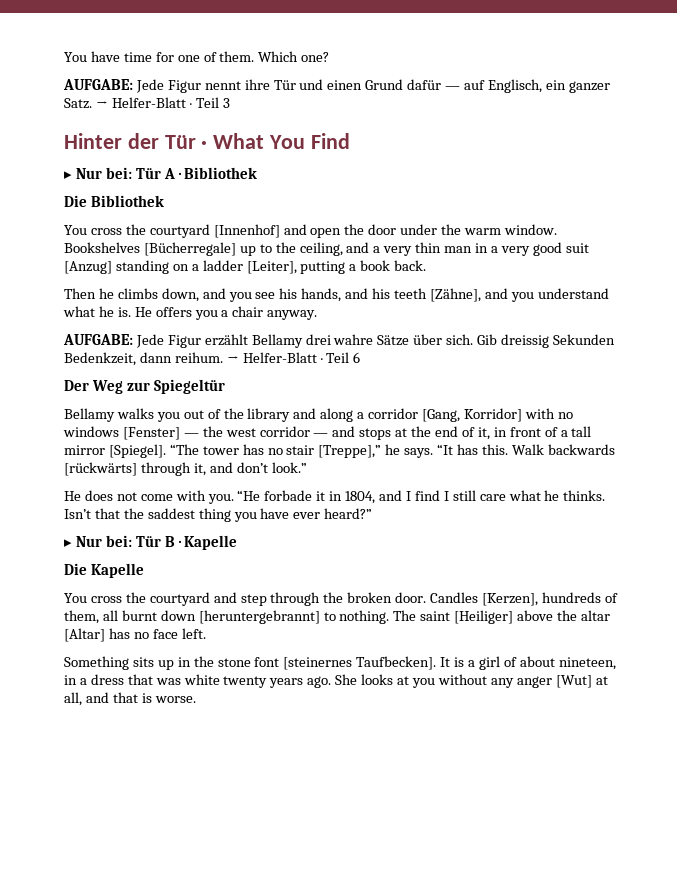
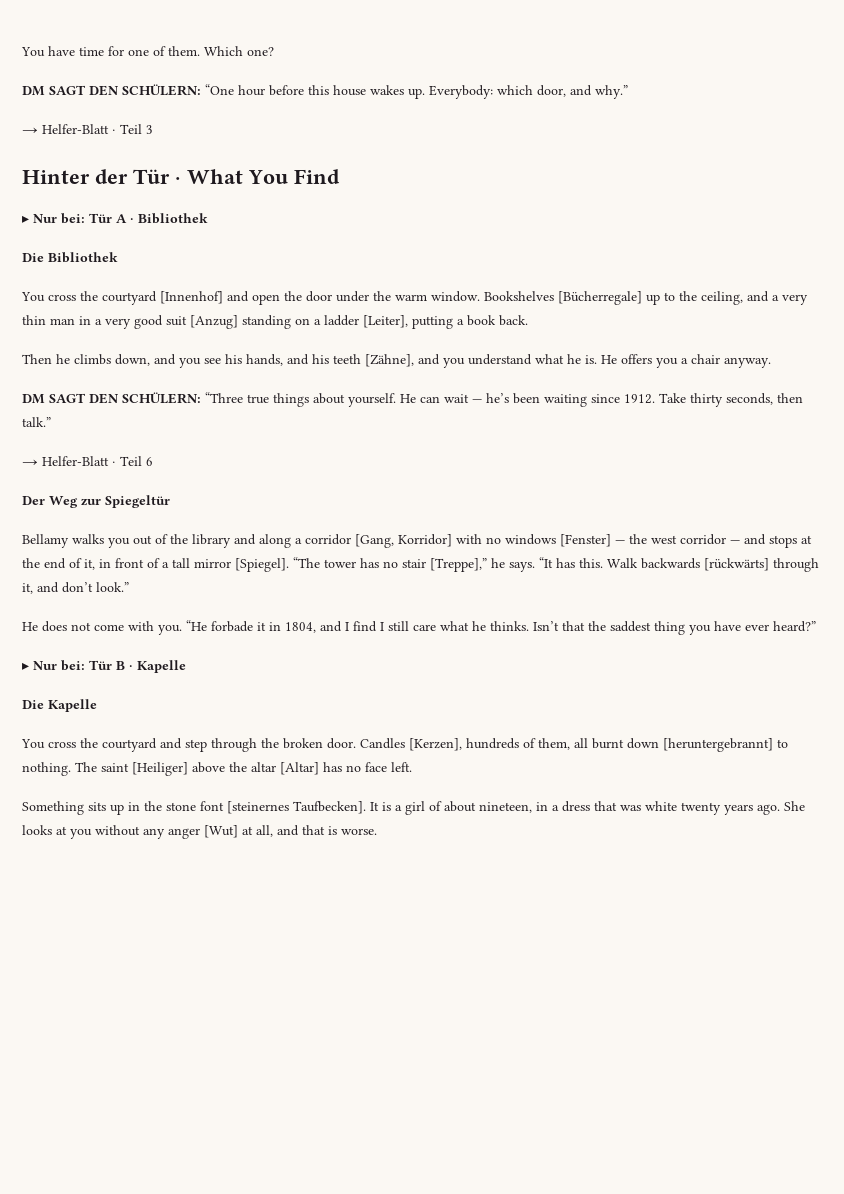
[63,79,610,93] [64,98,92,109] AUFGABE: Jede Figur nennt ihre Tür und einen Grund dafür — auf Englisch, ein ganzer Satz. -> [22,84,628,99] DM SAGT DEN SCHÜLERN: “One hour before this house wakes up. Everybody: which door, and why.” //
[63,334,615,348] [64,352,223,366] AUFGABE: Jede Figur erzählt Bellamy drei wahre Sätze über sich. Gib dreissig Sekunden Bedenkzeit, dann reihum. -> [22,392,803,407] [22,417,51,427] DM SAGT DEN SCHÜLERN: “Three true things about yourself. He can wait — he’s been waiting since 1912. Take thirty seconds, then talk.” //

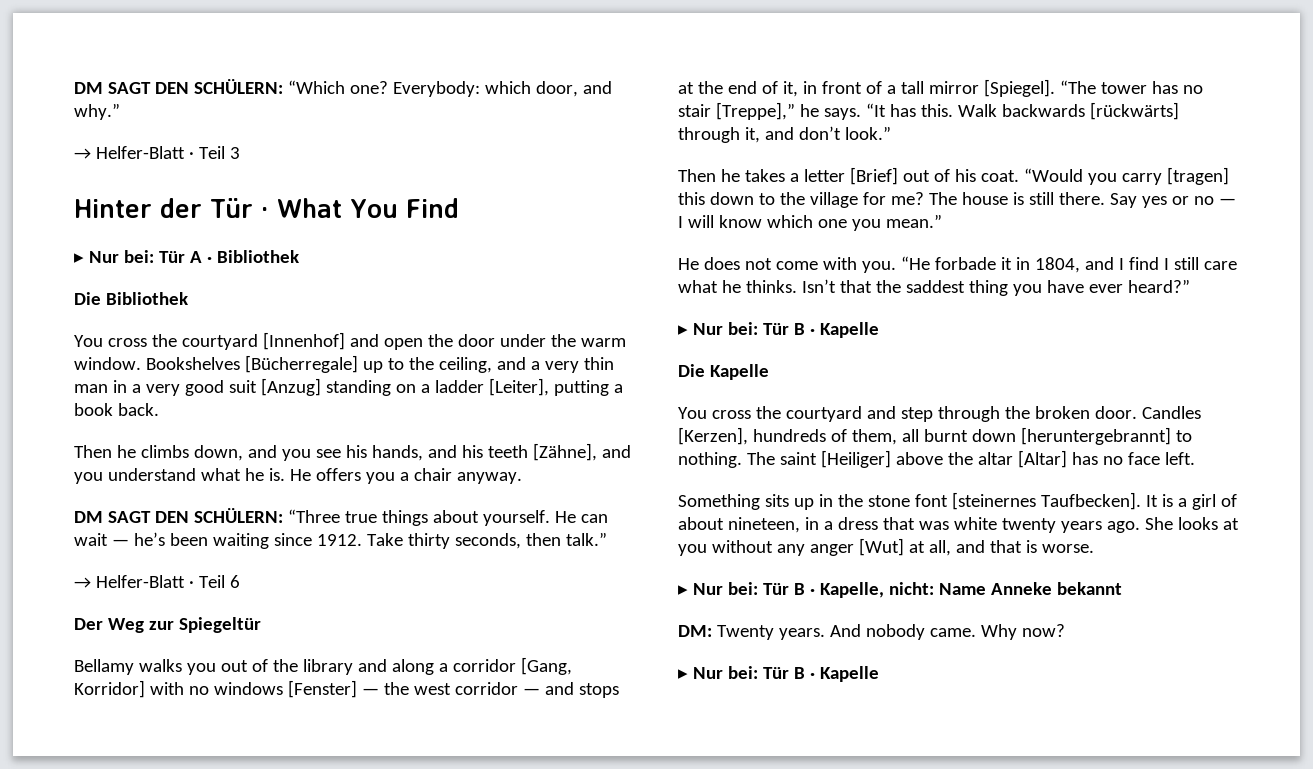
[21,46,274,57] [22,84,425,99] You have time for one of them. Which one? // DM SAGT DEN SCHÜLERN: “One hour before this house wakes up. -> [74,79,388,94] DM SAGT DEN SCHÜLERN: “Which one?
(129, 587) none -> [678,167,1229,185] [678,192,1236,208] [678,214,942,231] // Then he takes a letter [Brief] out of his coat. “Would you carry [tragen] this down to the village for me? The house is still there. Say yes or no — I will know which one you mean.”
(377, 831) none -> [678,582,1122,598] [678,624,1065,640] [678,666,879,682] // ▸ Nur bei: Tür B · Kapelle, nicht: Name Anneke bekannt // DM: Twenty years. And nobody came. Why now? // ▸ Nur bei: Tür B · Kapelle

